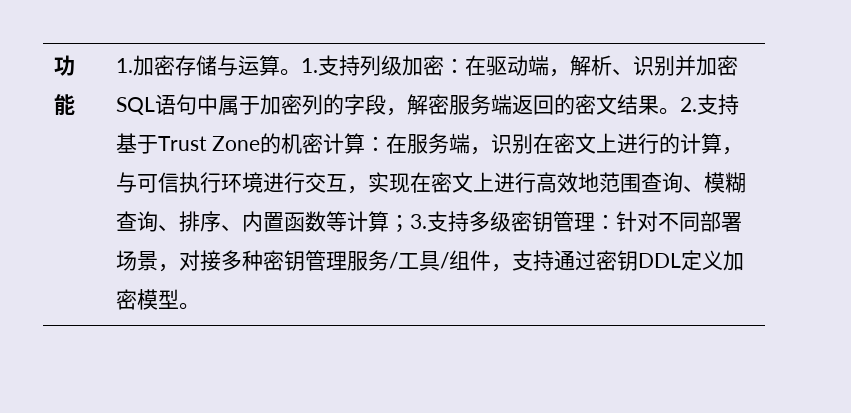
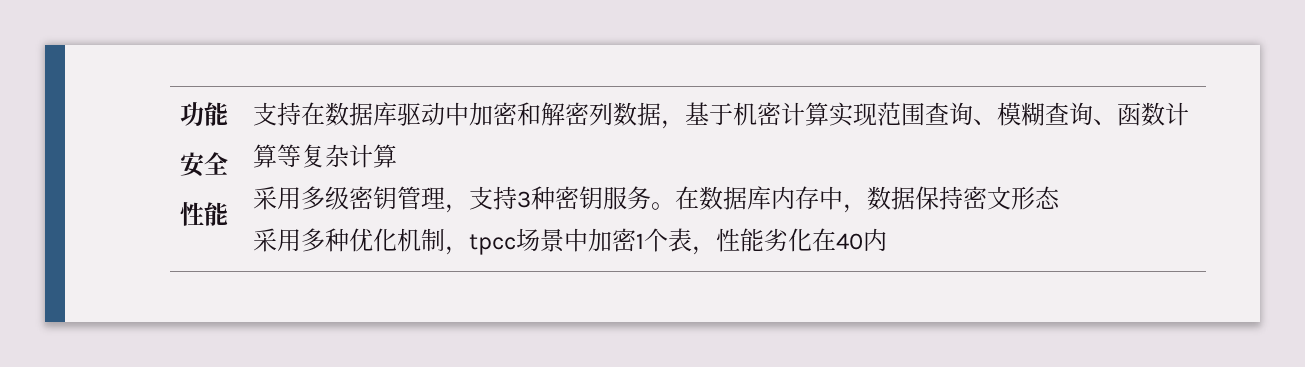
[115,55,738,77] [115,94,739,116] [115,133,744,155] [115,172,599,194] | 1.加密存储与运算。1.支持列级加密：在驱动端，解析、识别并加密SQL语句中属于加密列的字段，解密服务端返回的密文结果。2.支持基于Trust Zone的机密计算：在服务端，识别在密文上进行的计算，与可信执行环境进行交互，实现在密文上进行高效地 -> [180,152,229,177] [180,202,229,226] [253,102,878,129] // 安全 // 性能 | 支持在数据库驱动中加密和解密列数据，基于机密计算实现
[178,211,742,233] [115,250,744,272] [115,289,200,310] 排序、内置函数等计算；3.支持多级密钥管理：针对不同部署场景，对接多种密钥管理服务/工具/组件，支持通过密钥DDL定义加密模型。 -> [1117,102,1190,126] [253,144,398,168] [253,186,1061,213] [253,228,888,255] 函数计算等复杂计算 // 采用多级密钥管理，支持3种密钥服务。在数据库内存中，数据保持密文形态 // 采用多种优化机制，tpcc场景中加密1个表，性能劣化在40内

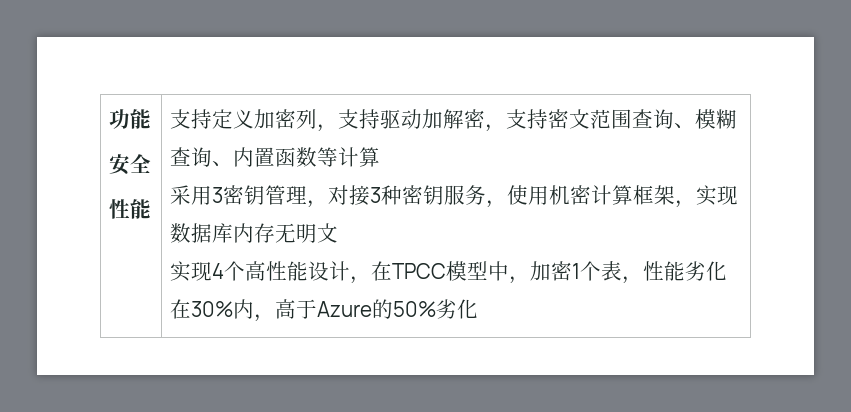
[301,102,878,129] 在数据库驱动中加密和解密列数据，基于机密计算实现 -> [211,109,590,132] 定义加密列，支持驱动加解密，支持密文
[1117,102,1190,126] [253,144,350,168] 函数计算等复杂 -> [232,147,338,167] 内置函数等
[301,186,350,210] 多级 -> [211,187,223,203] 3
[469,186,518,210] 支持 -> [327,185,370,206] 对接
[651,186,1061,213] [253,228,589,255] 。在数据库内存中，数据保持密文形态 // 采用多种优化机制，tpcc场景中 -> [485,185,738,208] [169,223,338,243] [169,261,530,284] ，使用机密计算框架，实现数据库内存无明文 // 实现4个高性能设计，在TPCC模型中，
[836,228,888,251] 40内 -> [190,299,478,322] 30%内，高于Azure的50%劣化

